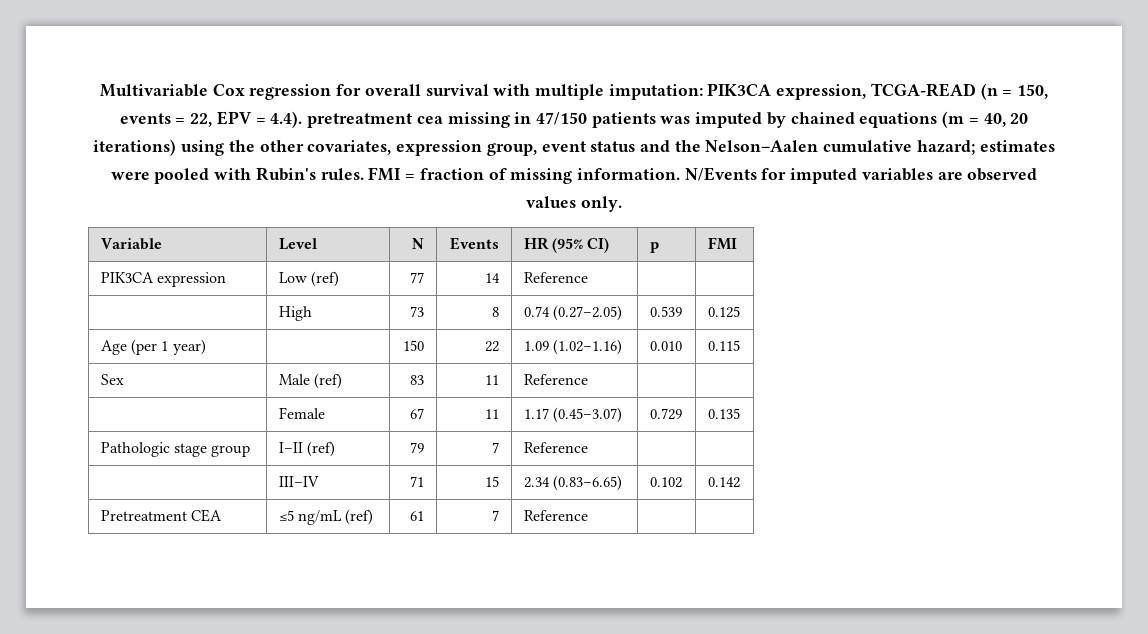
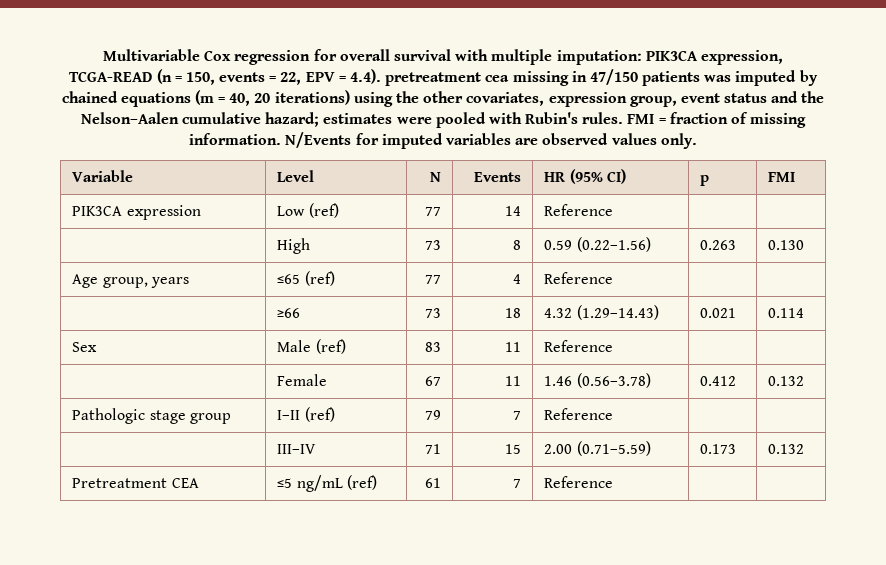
[523,305,622,321] [649,306,682,317] [707,306,740,318] [100,339,206,355] [403,340,425,351] [485,341,500,352] [523,339,622,355] [649,341,682,351] [707,340,740,351] 0.74 (0.27–2.05) | 0.539 | 0.125 // Age (per 1 year) | | 150 | 22 | 1.09 (1.02–1.16) | 0.010 | 0.115 -> [544,237,651,252] [700,240,737,250] [768,240,805,250] [72,274,189,288] [277,271,335,286] [424,275,441,284] [512,274,521,284] [544,272,614,284] [277,308,301,318] [424,308,441,318] [504,308,521,318] [544,305,659,320] [700,308,737,318] [768,308,805,318] 0.59 (0.22–1.56) | 0.263 | 0.130 // Age group, years | ≤65 (ref) | 77 | 4 | Reference | | // | ≥66 | 73 | 18 | 4.32 (1.29–14.43) | 0.021 | 0.114
[523,407,622,423] [649,408,682,420] [707,408,740,419] 1.17 (0.45–3.07) | 0.729 | 0.135 -> [544,373,651,388] [700,376,737,386] [768,376,805,386] 1.46 (0.56–3.78) | 0.412 | 0.132
[523,475,622,491] [649,477,682,488] [707,477,740,488] 2.34 (0.83–6.65) | 0.102 | 0.142 -> [544,441,651,456] [700,444,737,454] [768,444,805,454] 2.00 (0.71–5.59) | 0.173 | 0.132

